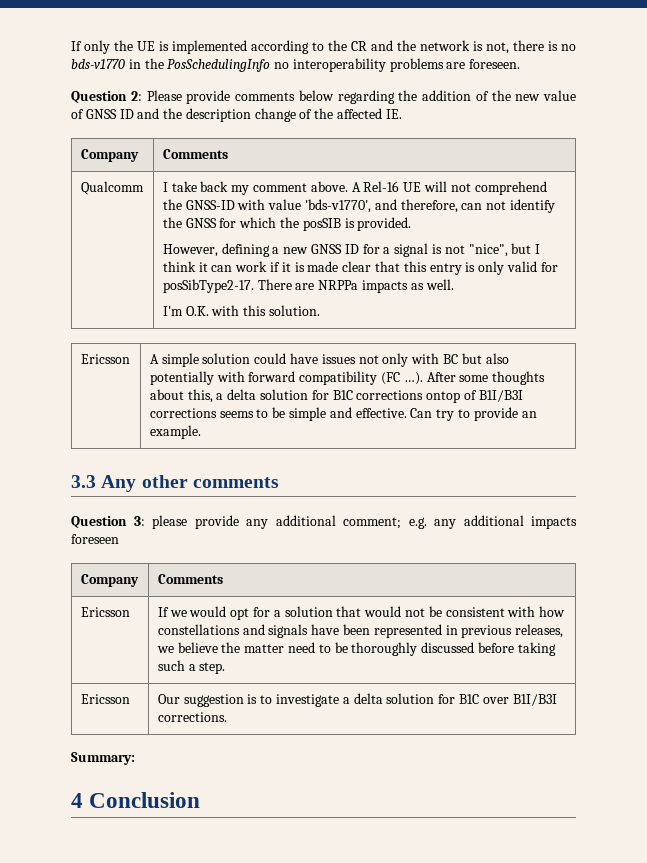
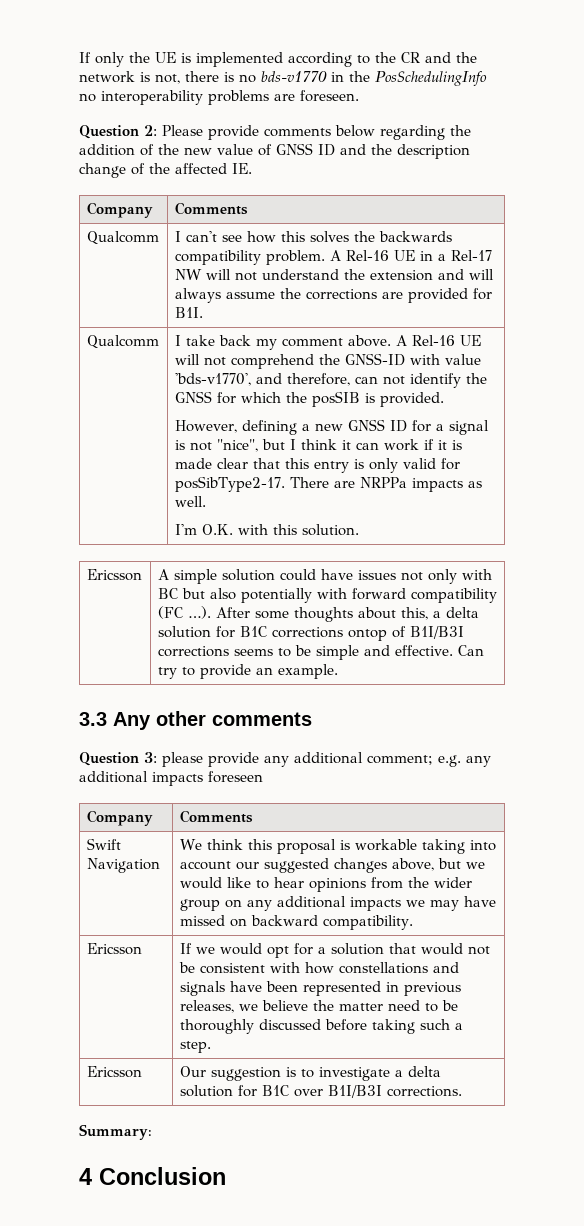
(228, 154) none -> [86,231,159,245] [174,231,452,243] [174,250,492,265] [174,269,494,281] [174,288,492,303] [174,307,203,318] // Qualcomm | I can't see how this solves the backwards compatibility problem. A Rel-16 UE in a Rel-17 NW will not understand the extension and will always assume the corrections are provided for B1I.
(223, 579) none -> [86,838,121,850] [86,858,160,873] [179,839,496,854] [179,858,485,873] [179,877,472,892] [179,896,496,911] [179,915,413,930] // Swift Navigation | We think this proposal is workable taking into account our suggested changes above, but we would like to hear opinions from the wider group on any additional impacts we may have missed on backward compatibility.

